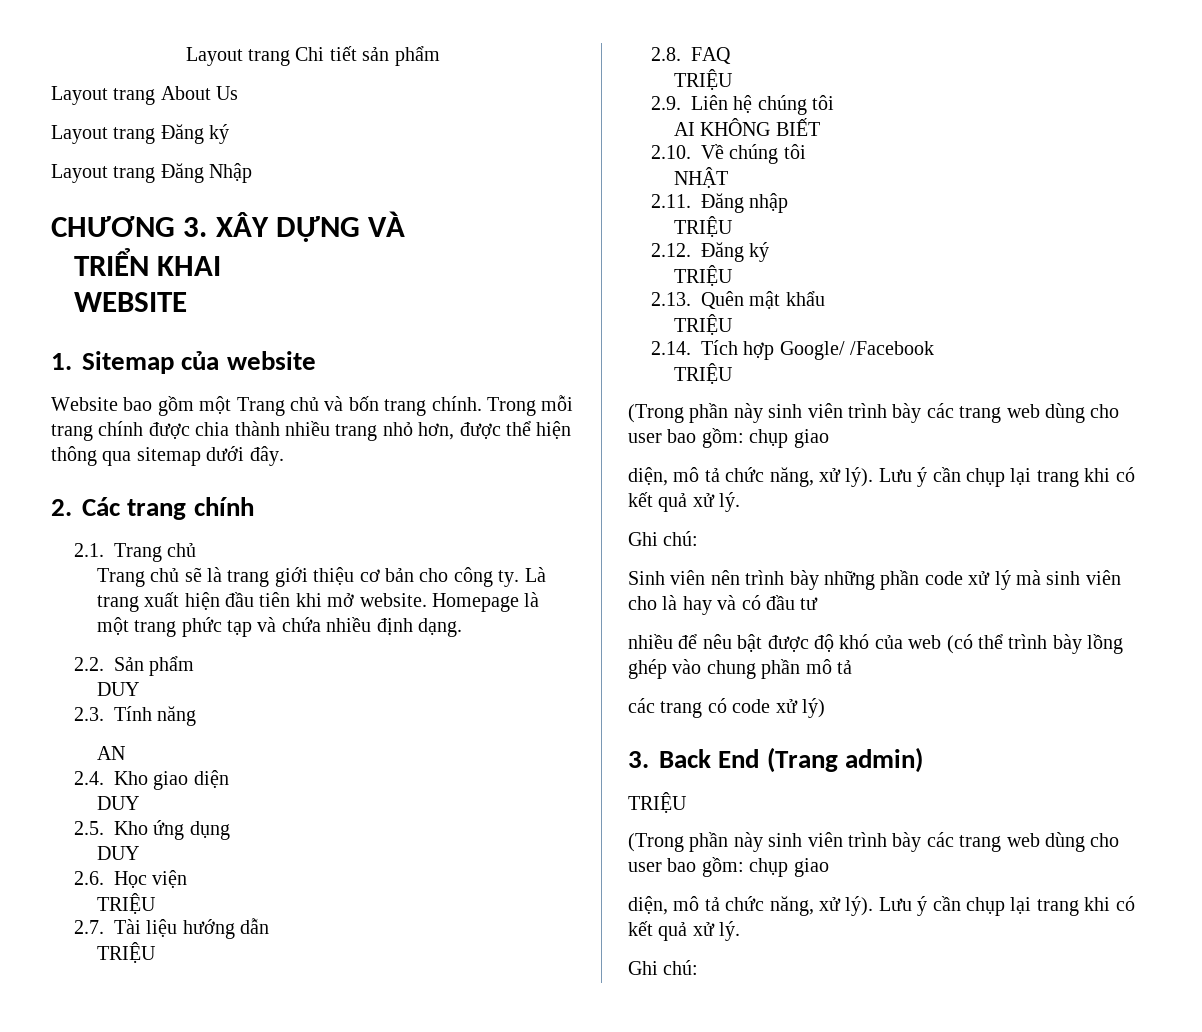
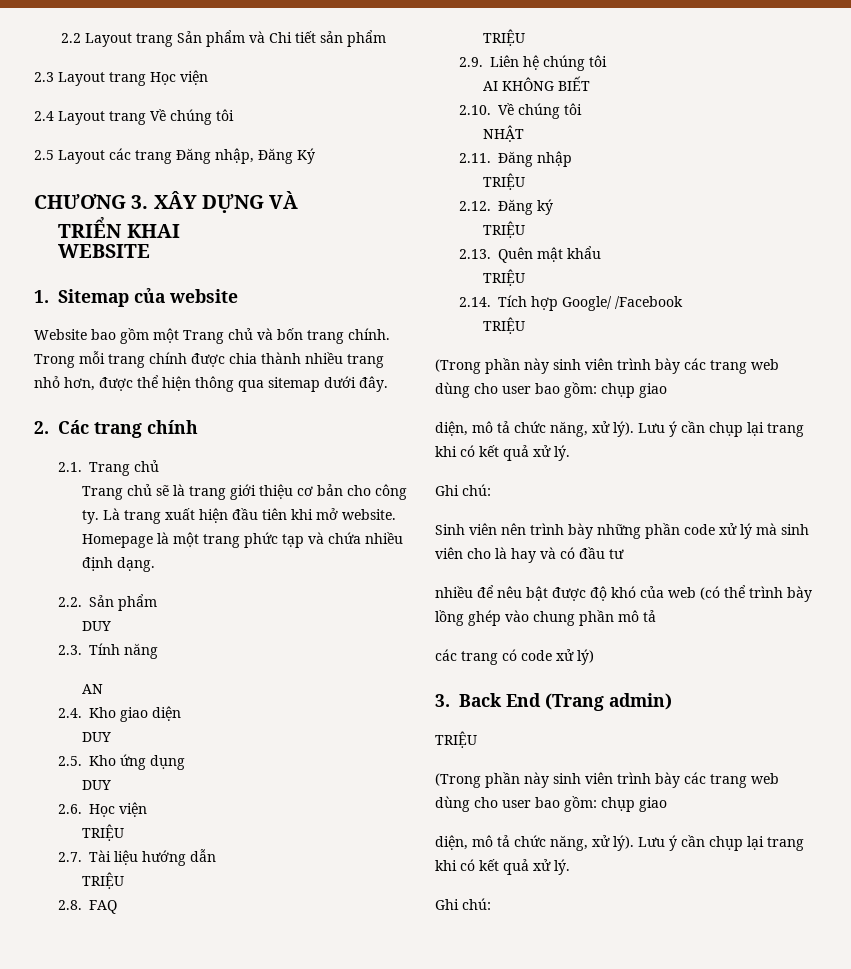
[185,47,290,66] Layout trang -> [60,30,265,47] 2.2 Layout trang Sản phẩm và
[51,86,239,105] [51,124,230,144] [51,163,253,183] Layout trang About Us // Layout trang Đăng ký // Layout trang Đăng Nhập -> [34,70,208,86] [34,109,234,125] [34,148,315,164] 2.3 Layout trang Học viện // 2.4 Layout trang Về chúng tôi // 2.5 Layout các trang Đăng nhập, Đăng Ký

